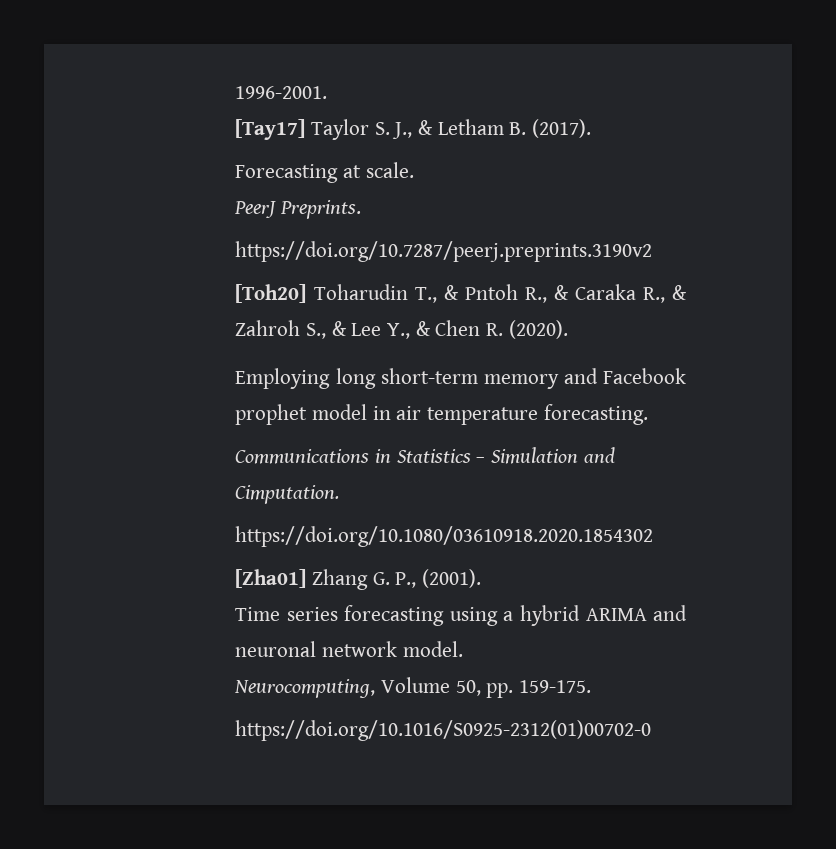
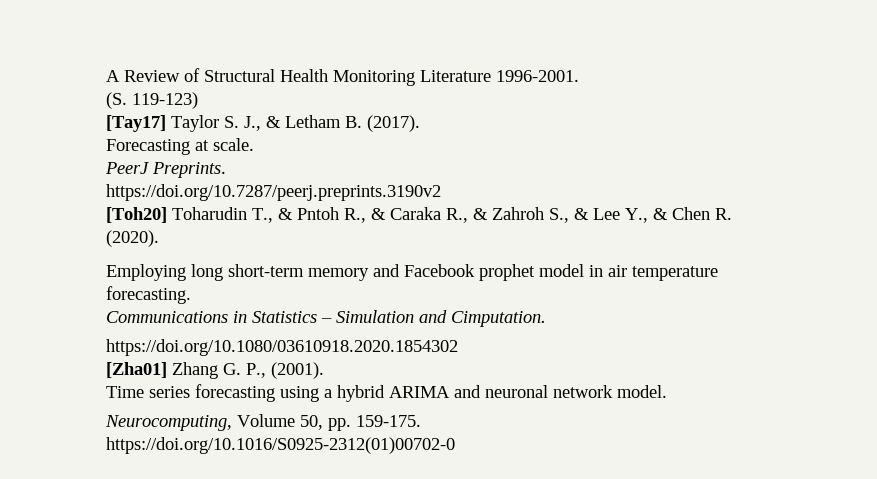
(235, 92) none -> [106,68,492,86] A Review of Structural Health Monitoring Literature
(328, 92) none -> [106,92,199,109] // (S. 119-123)

